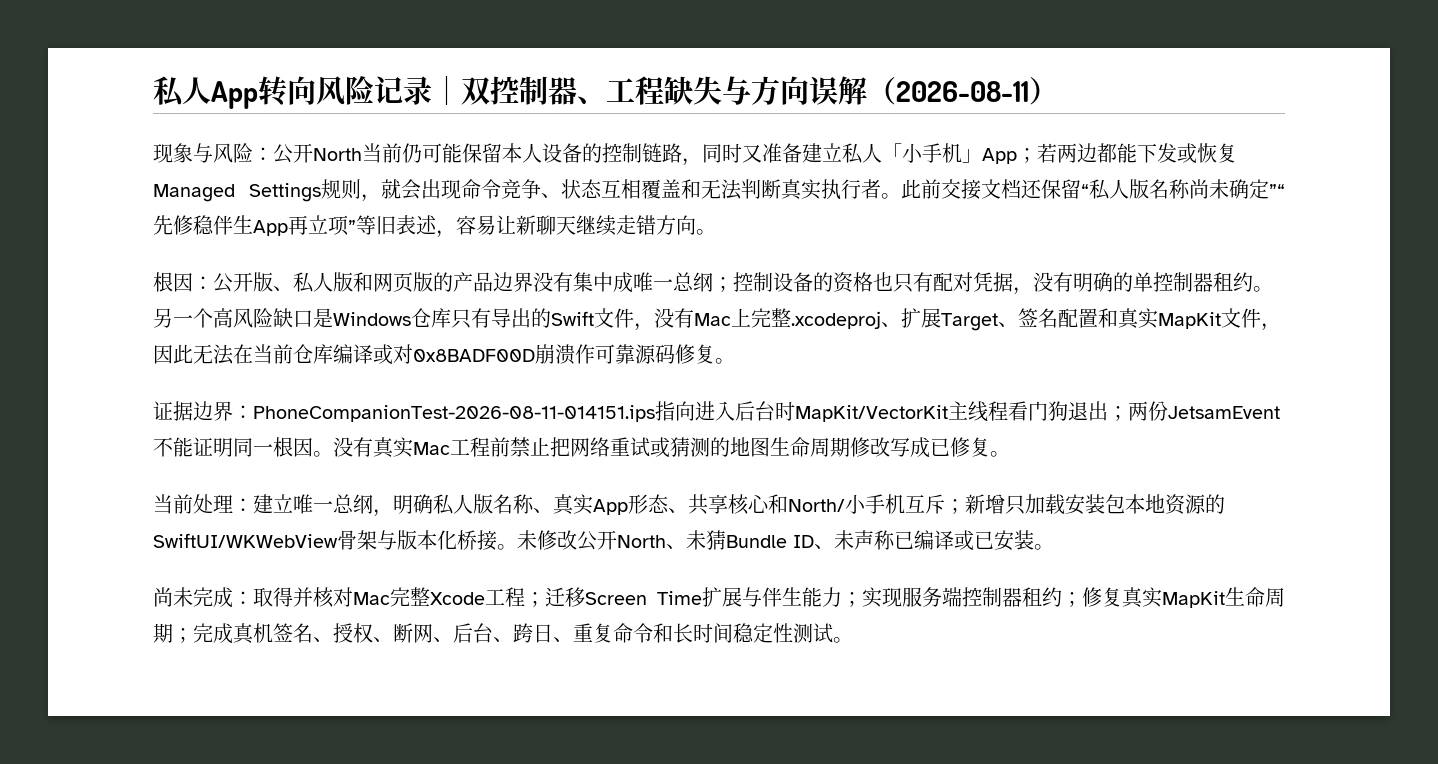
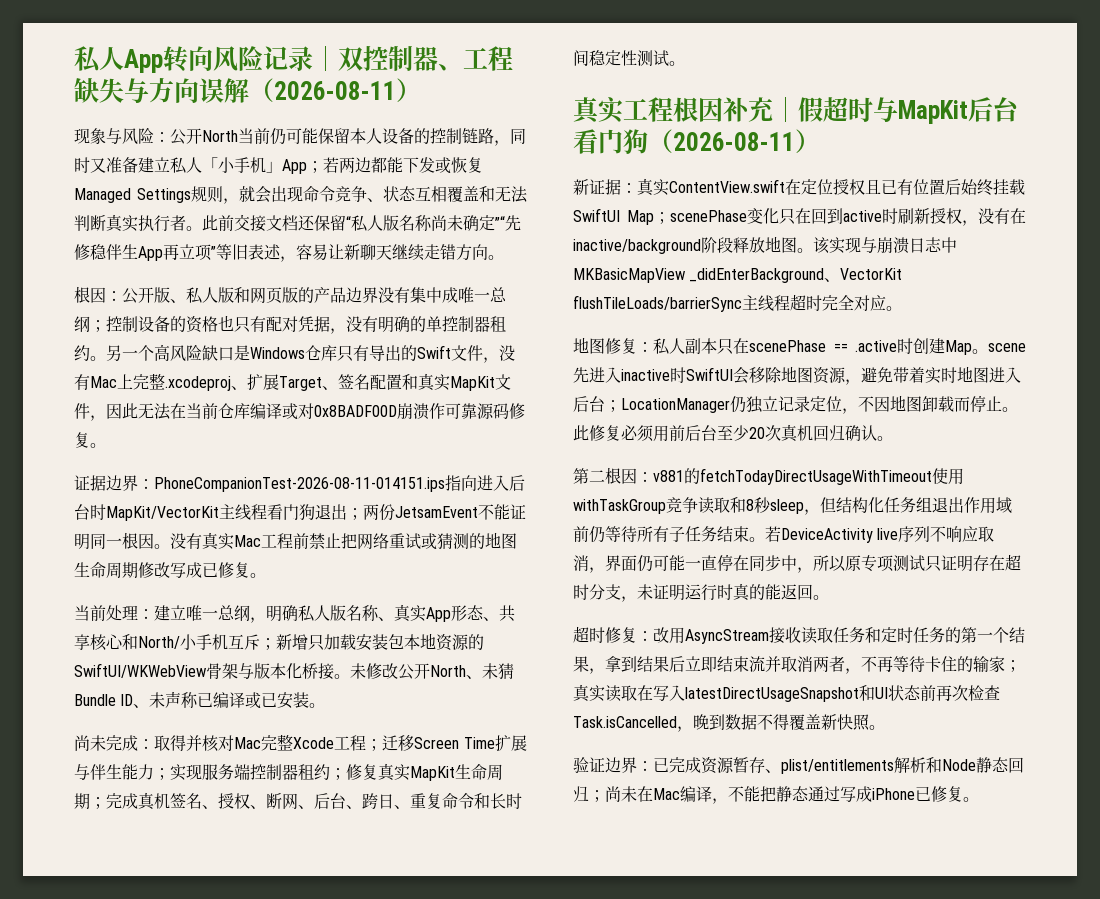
(853, 640) none -> [573,97,1019,124] [573,129,820,154] [573,178,1025,196] [573,208,1026,226] [573,236,957,254] [573,268,903,283] [573,294,902,312] [573,337,1026,355] [573,366,1021,385] [573,395,1018,414] [573,424,893,442] [573,467,964,485] [573,497,1012,515] [573,526,995,543] [573,554,1021,573] [573,583,829,602] [573,626,1025,644] [573,656,1021,674] [573,684,1000,702] [573,714,885,732] [573,757,1024,774] [573,786,979,804] // 真实工程根因补充｜假超时与MapKit后台看门狗（2026-08-11） // 新证据：真实ContentView.swift在定位授权且已有位置后始终挂载SwiftUI Map；scenePhase变化只在回到active时刷新授权，没有在inactive/background阶段释放地图。该实现与崩溃日志中MKBasicMapView _didEnterBackground、VectorKit flushTileLoads/barrierSync主线程超时完全对应。 // 地图修复：私人副本只在scenePhase == .active时创建Map。scene先进入inactive时SwiftUI会移除地图资源，避免带着实时地图进入后台；LocationManager仍独立记录定位，不因地图卸载而停止。此修复必须用前后台至少20次真机回归确认。 // 第二根因：v881的fetchTodayDirectUsageWithTimeout使用withTaskGroup竞争读取和8秒sleep，但结构化任务组退出作用域前仍等待所有子任务结束。若DeviceActivity live序列不响应取消，界面仍可能一直停在同步中，所以原专项测试只证明存在超时分支，未证明运行时真的能返回。 // 超时修复：改用AsyncStream接收读取任务和定时任务的第一个结果，拿到结果后立即结束流并取消两者，不再等待卡住的输家；真实读取在写入latestDirectUsageSnapshot和UI状态前再次检查Task.isCancelled，晚到数据不得覆盖新快照。 // 验证边界：已完成资源暂存、plist/entitlements解析和Node静态回归；尚未在Mac编译，不能把静态通过写成iPhone已修复。

